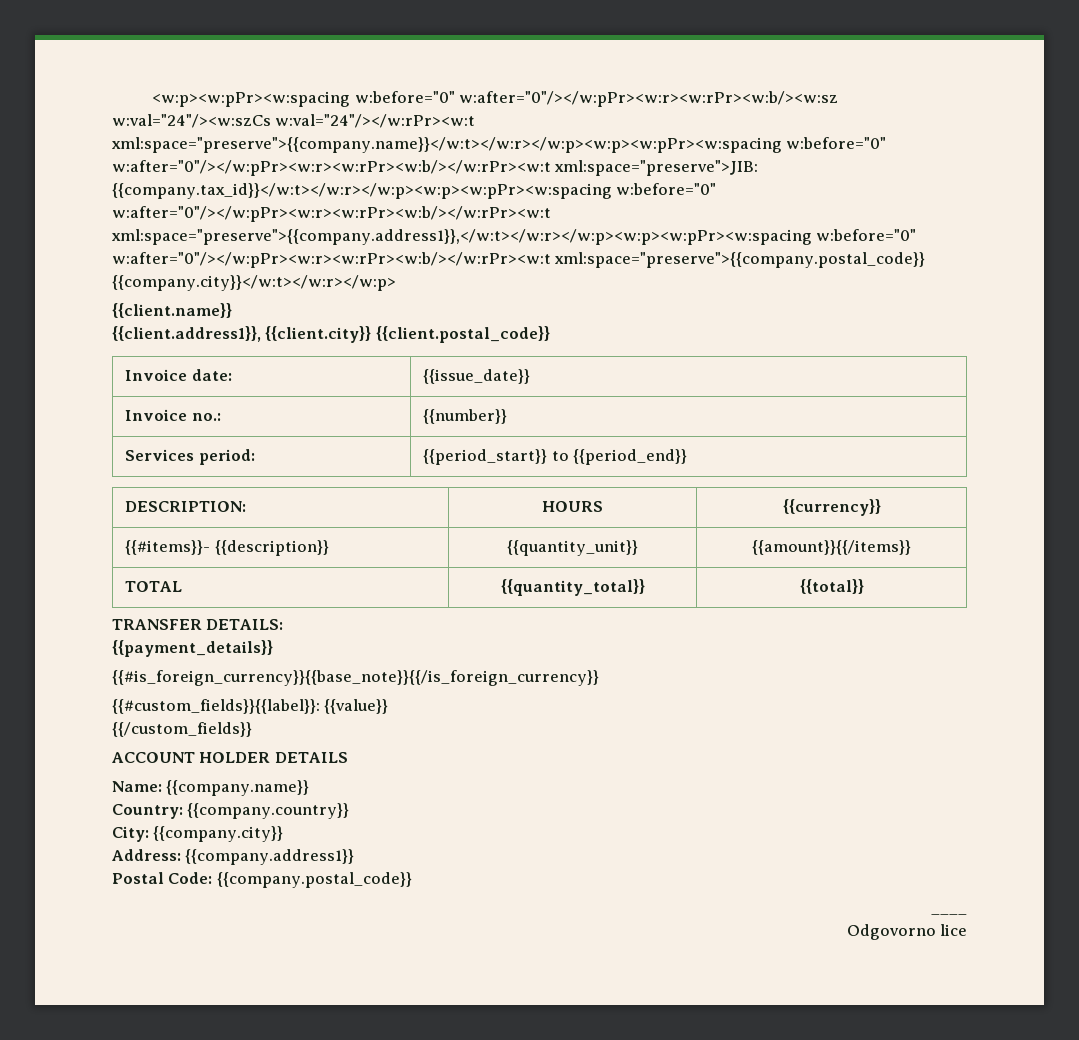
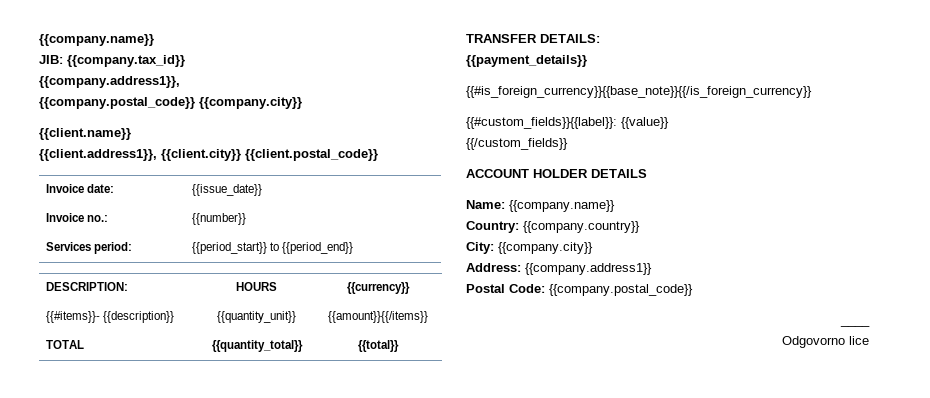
[152,91,839,107] [112,114,476,128] [111,137,887,153] [112,160,759,176] [112,183,717,199] [112,206,551,222] [111,229,917,245] [112,252,926,268] [112,275,396,291] <w:p><w:pPr><w:spacing w:before="0" w:after="0"/></w:pPr><w:r><w:rPr><w:b/><w:sz w:val="24"/><w:szCs w:val="24"/></w:rPr><w:t xml:space="preserve">{{company.name}}</w:t></w:r></w:p><w:p><w:pPr><w:spacing w:before="0" w:after="0"/></w:pPr><w:r><w:rPr><w:b/></w:rPr><w:t xml:space="preserve">JIB: {{company.tax_id}}</w:t></w:r></w:p><w:p><w:pPr><w:spacing w:before="0" w:after="0"/></w:pPr><w:r><w:rPr><w:b/></w:rPr><w:t xml:space="preserve">{{company.address1}},</w:t></w:r></w:p><w:p><w:pPr><w:spacing w:before="0" w:after="0"/></w:pPr><w:r><w:rPr><w:b/></w:rPr><w:t xml:space="preserve">{{company.postal_code}} {{company.city}}</w:t></w:r></w:p> -> [39,34,154,46] [39,55,185,67] [39,76,180,88] [39,97,302,109] {{company.name}} // JIB: {{company.tax_id}} // {{company.address1}}, // {{company.postal_code}} {{company.city}}

